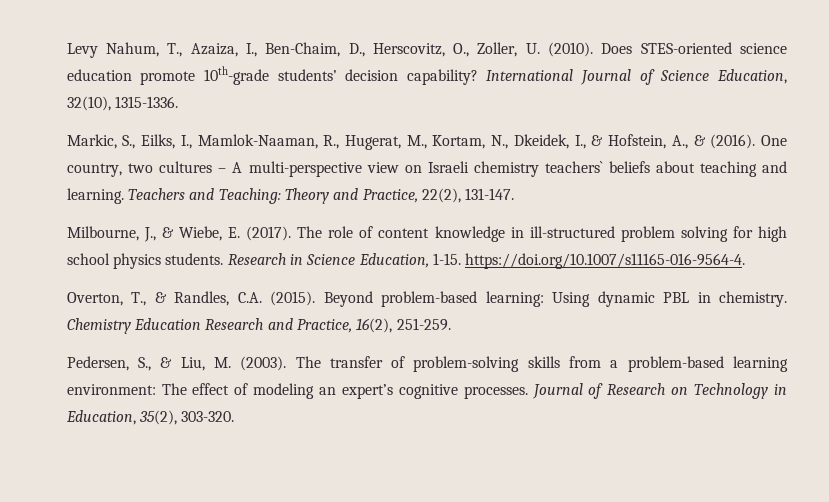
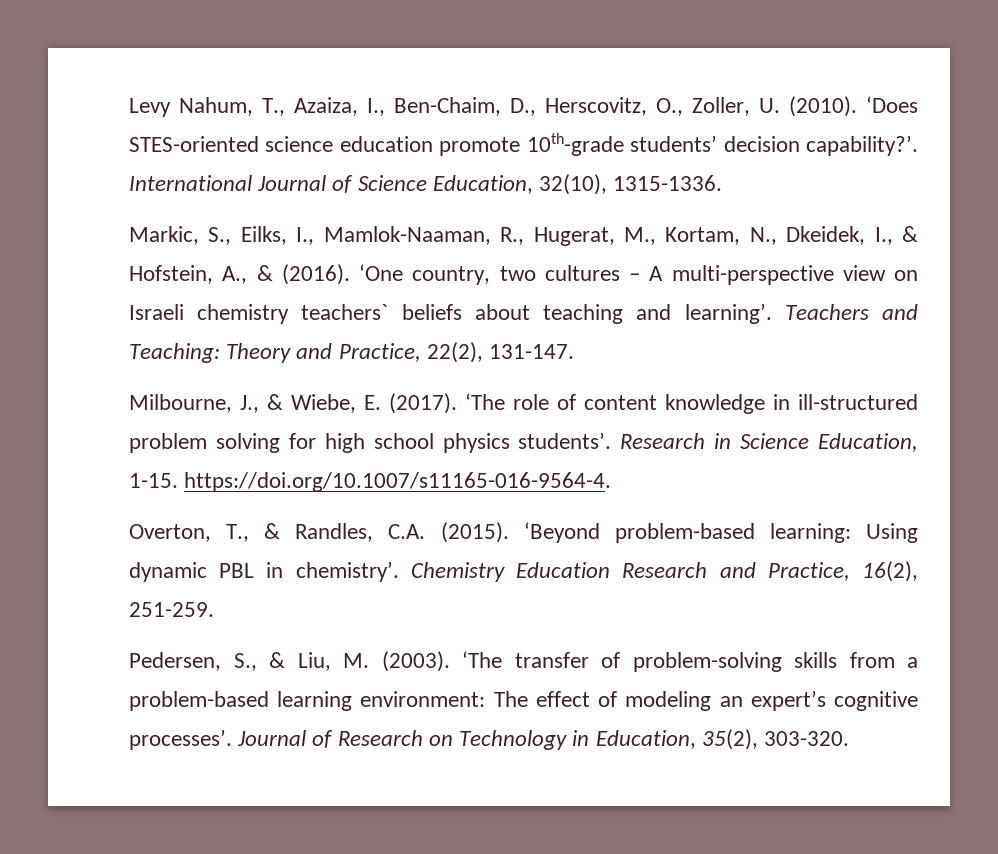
[601,43,633,54] Does -> [865,96,918,113] ‘Does
[406,69,478,85] capability? -> [806,135,918,156] capability?’.
[761,135,787,146] One -> [359,264,404,281] ‘One
[66,188,124,204] learning. -> [684,303,772,324] learning’.
[297,226,323,238] The -> [465,393,506,410] ‘The
[165,253,224,265] students. -> [518,432,612,449] students’.
[323,291,373,307] Beyond -> [523,522,600,543] ‘Beyond
[718,291,787,307] chemistry. -> [295,561,399,582] chemistry’.
[295,356,321,368] The -> [462,651,503,668] ‘The
[463,386,528,399] processes. -> [129,729,233,750] processes’.

